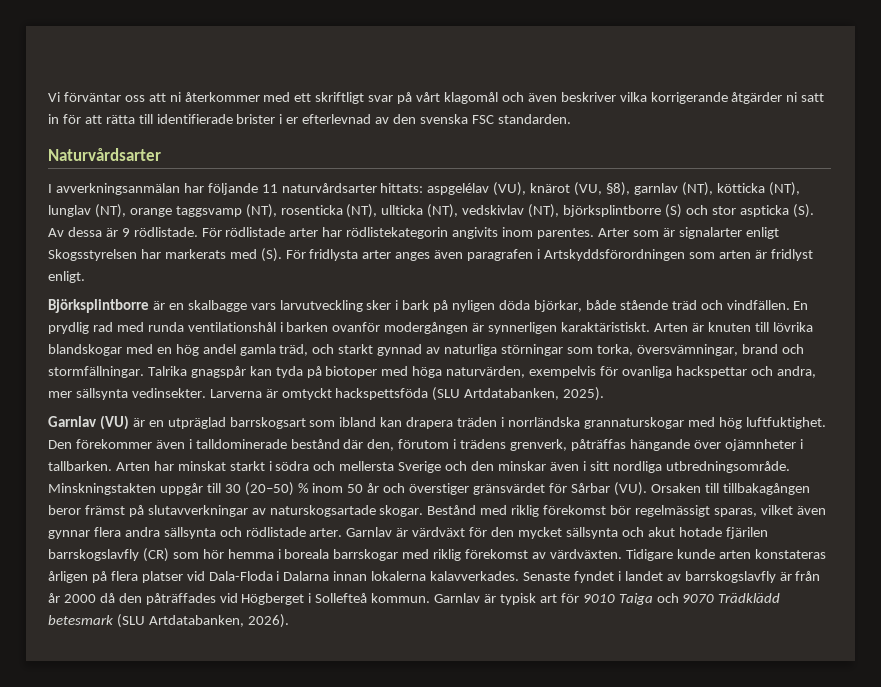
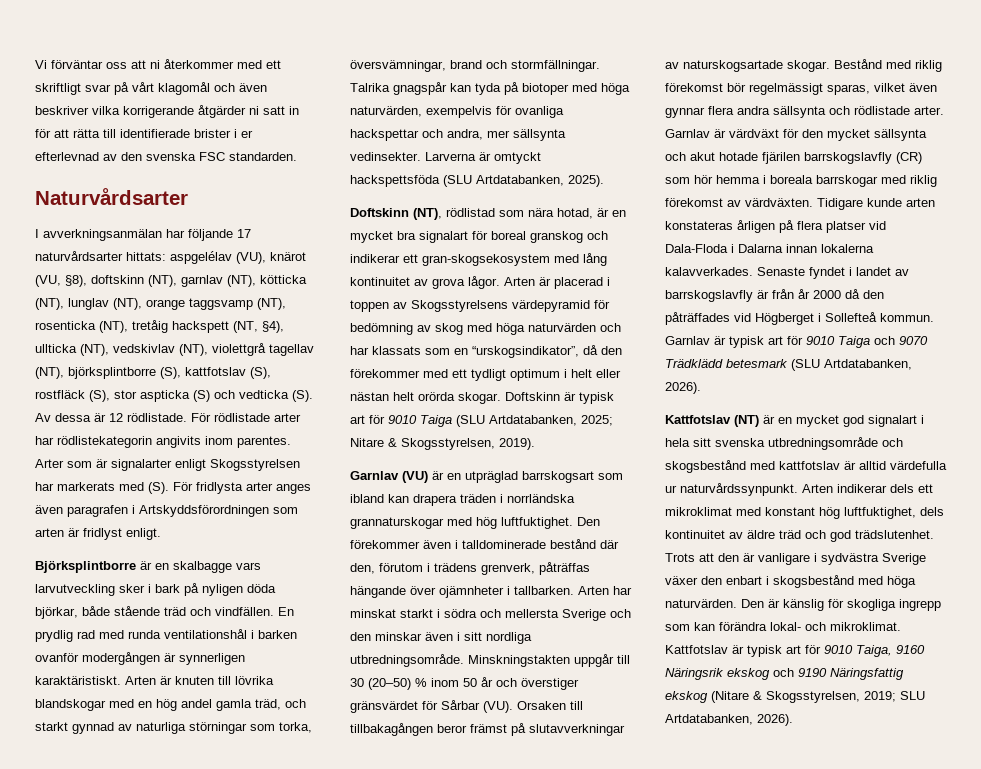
[261,184,278,193] 11 -> [237,229,251,238] 17
(631, 189) none -> [91,275,177,287] doftskinn (NT),
[381,204,789,218] ullticka (NT), vedskivlav (NT), björksplintborre (S) och stor aspticka -> [132,320,284,333] [35,343,314,356] [35,367,271,379] [35,390,289,402] tretåig hackspett (NT, §4), ullticka (NT), vedskivlav (NT), violettgrå tagellav (NT), björksplintborre (S), kattfotslav (S), rostfläck (S), stor aspticka (S) och vedticka
[121,228,130,237] 9 -> [109,413,123,422] 12
(605, 394) none -> [350,208,626,220] [350,231,608,243] [350,253,607,266] [350,276,610,289] [350,300,610,312] [350,323,621,335] [350,345,622,358] [350,369,621,381] [350,392,614,404] [350,415,613,427] [350,438,535,450] // Doftskinn (NT), rödlistad som nära hotad, är en mycket bra signalart för boreal granskog och indikerar ett gran-skogsekosystem med lång kontinuitet av grova lågor. Arten är placerad i toppen av Skogsstyrelsens värdepyramid för bedömning av skog med höga naturvärden och har klassats som en “urskogsindikator”, då den förekommer med ett tydligt optimum i helt eller nästan helt orörda skogar. Doftskinn är typisk art för 9010 Taiga (SLU Artdatabanken, 2025; Nitare & Skogsstyrelsen, 2019).
(289, 621) none -> [665,415,924,427] [665,437,903,450] [665,460,947,473] [665,483,933,496] [665,507,944,519] [665,530,934,542] [665,553,926,565] [665,575,916,588] [665,599,941,611] [665,622,901,631] [665,645,925,657] [665,668,904,680] [665,691,925,703] [665,714,793,726] // Kattfotslav (NT) är en mycket god signalart i hela sitt svenska utbredningsområde och skogsbestånd med kattfotslav är alltid värdefulla ur naturvårdssynpunkt. Arten indikerar dels ett mikroklimat med konstant hög luftfuktighet, dels kontinuitet av äldre träd och god trädslutenhet. Trots att den är vanligare i sydvästra Sverige växer den enbart i skogsbestånd med höga naturvärden. Den är känslig för skogliga ingrepp som kan förändra lokal- och mikroklimat. Kattfotslav är typisk art för 9010 Taiga, 9160 Näringsrik ekskog och 9190 Näringsfattig ekskog (Nitare & Skogsstyrelsen, 2019; SLU Artdatabanken, 2026).

